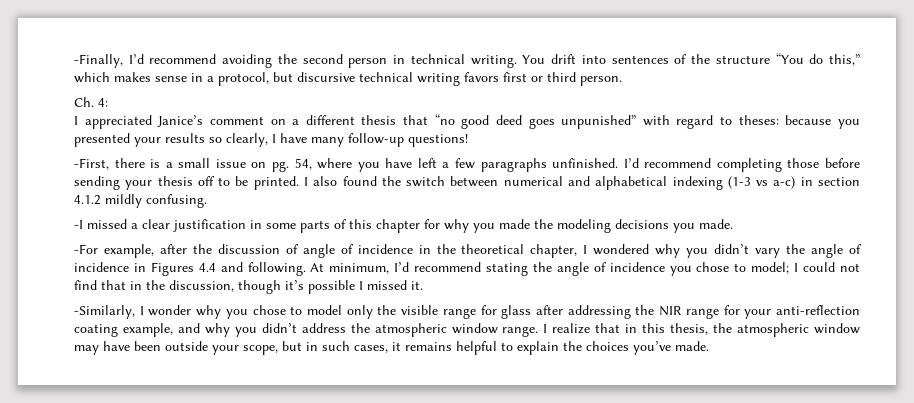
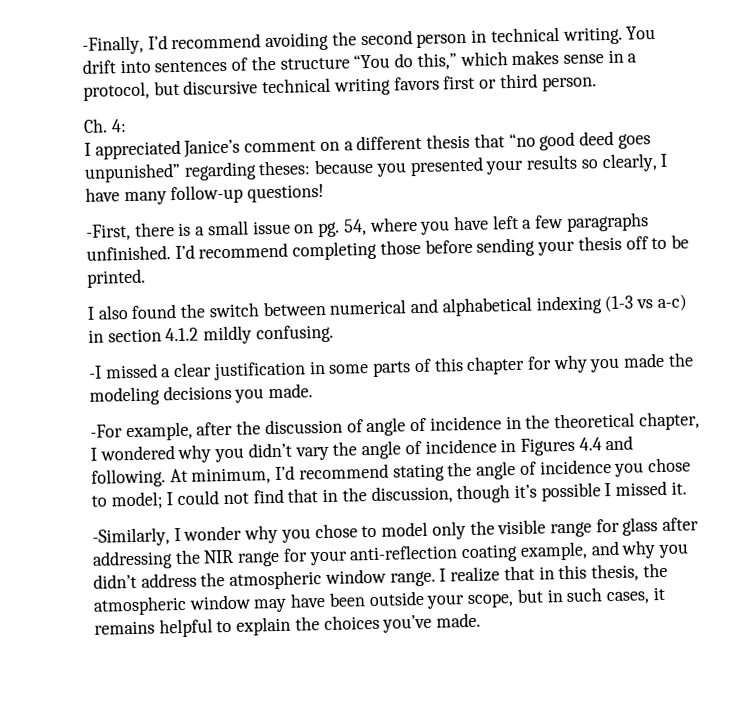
[642,115,733,129] with regard to -> [183,161,257,181] regarding
(299, 183) none -> (146, 278) //

